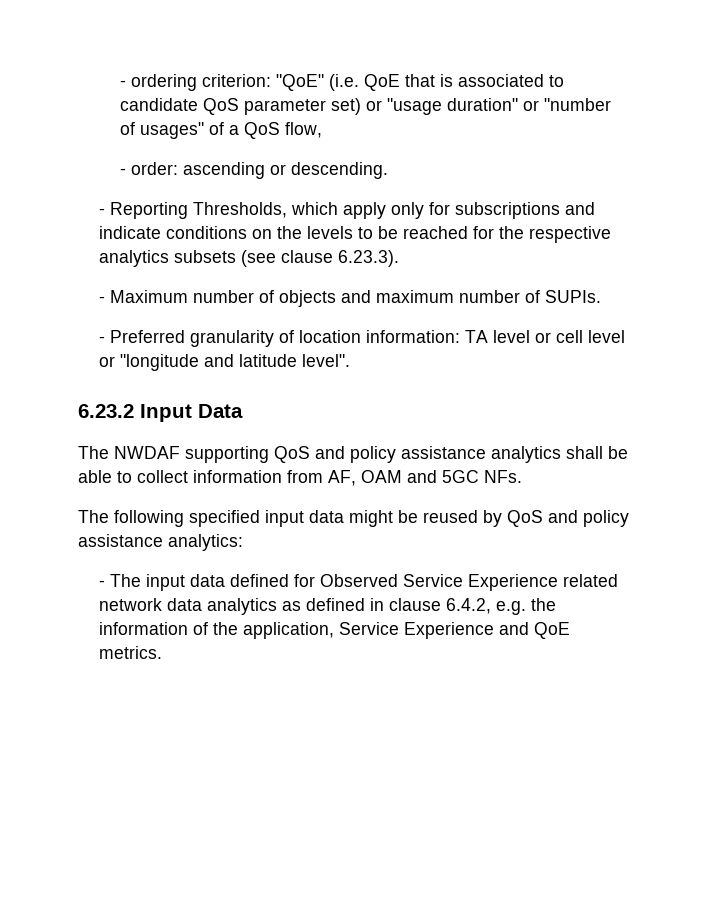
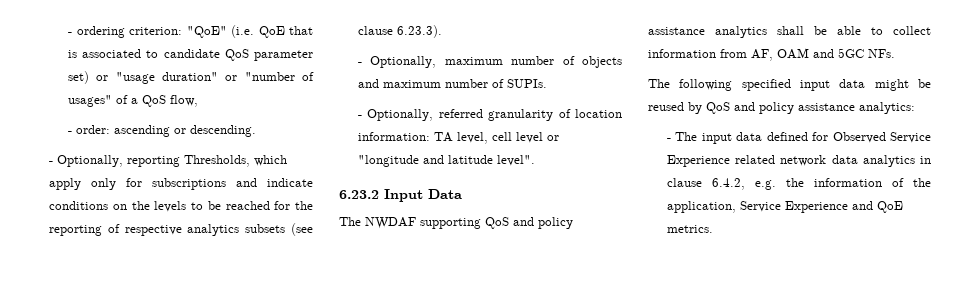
[110,202,189,219] Reporting -> [57,155,181,167] Optionally, reporting
(525, 232) none -> [49,224,120,236] reporting of
[110,290,189,303] Maximum -> [370,56,503,68] Optionally, maximum
[110,330,186,343] Preferred -> [367,109,483,121] Optionally, referred
[493,330,552,343] level or -> [457,132,489,144] level,
[282,598,366,611] as defined -> (915, 161) none

